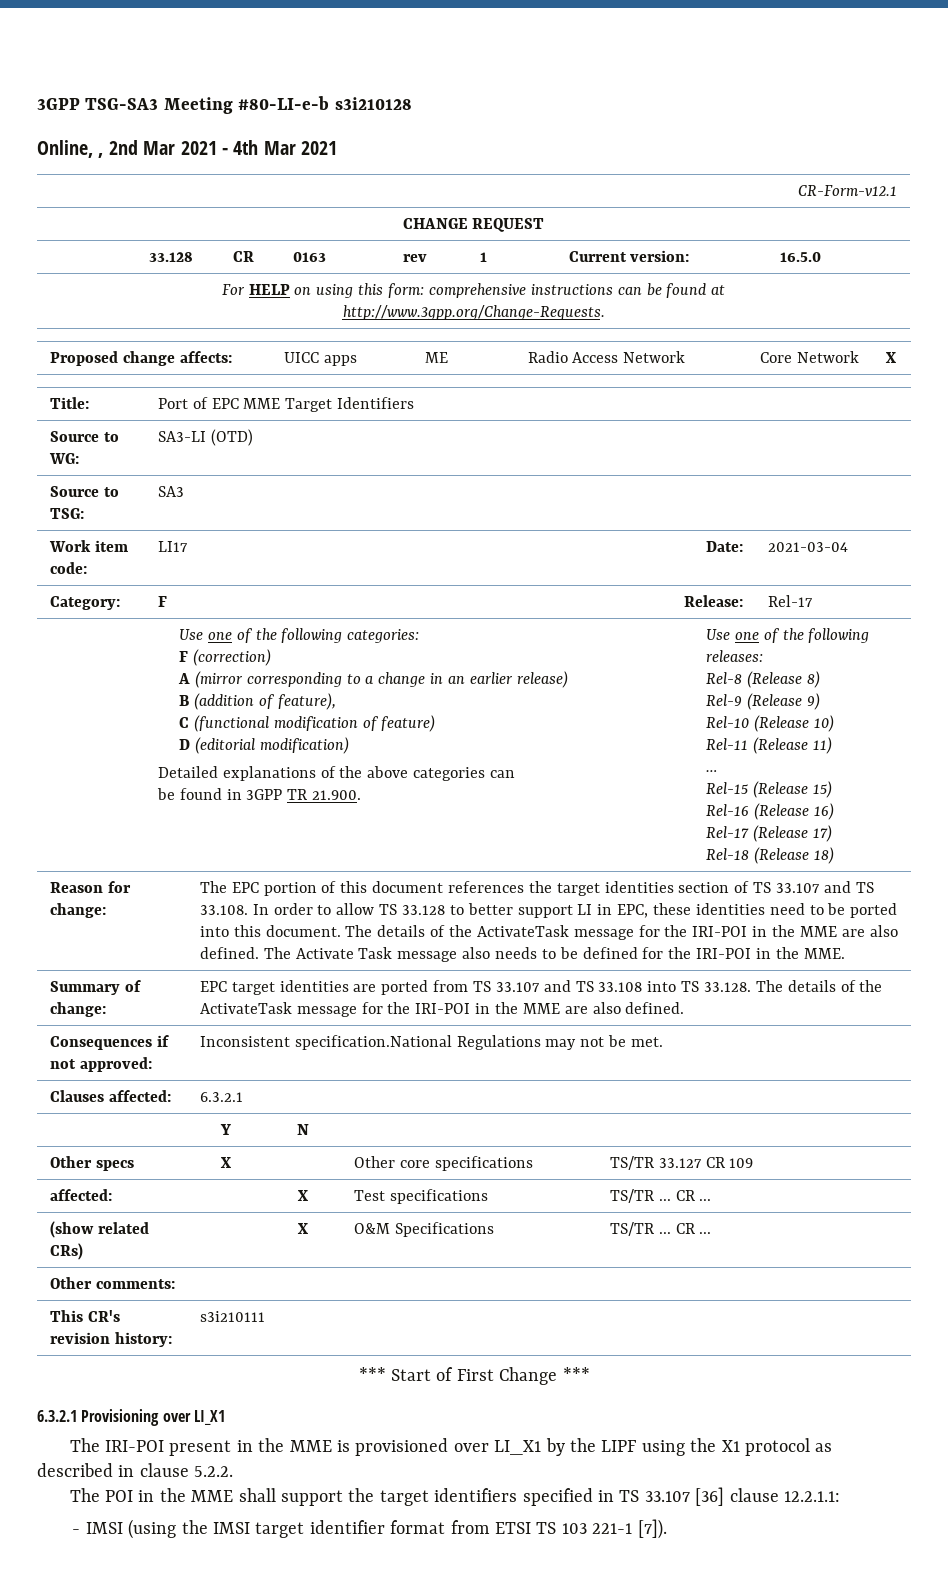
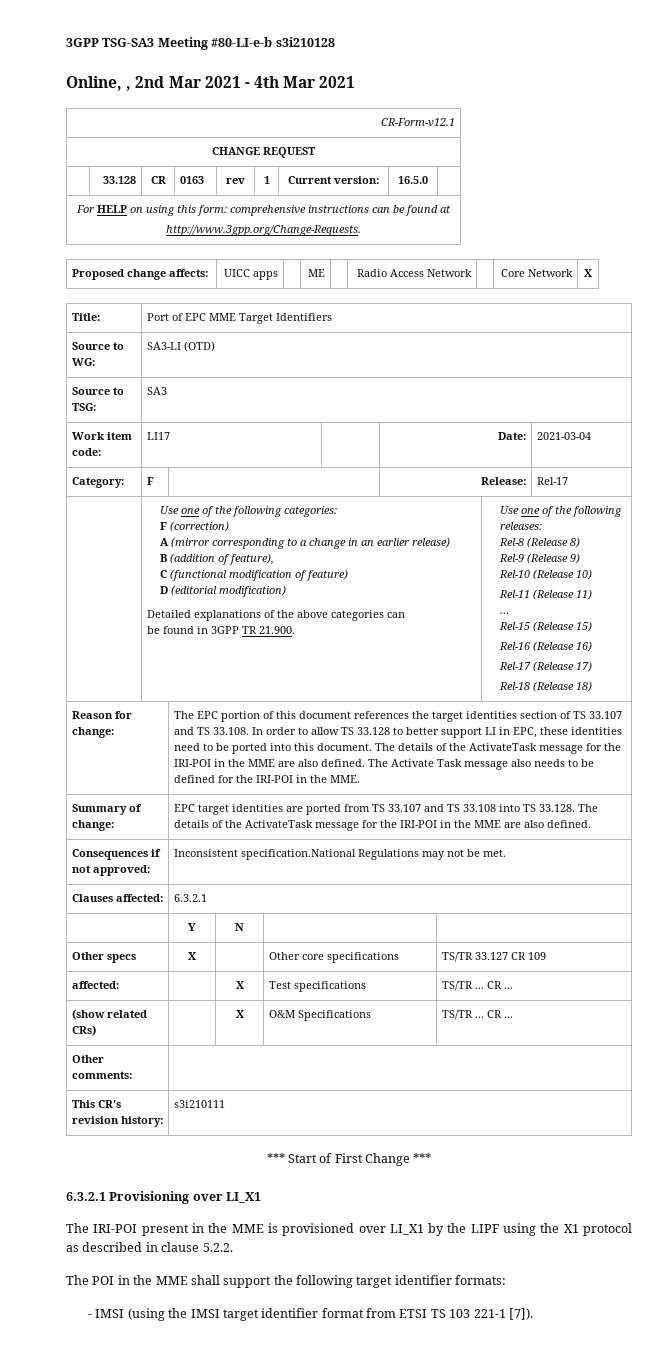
[379,1487,840,1506] target identifiers specified in TS 33.107 [36] clause 12.2.1.1: -> [296,1275,507,1288] following target identifier formats:

